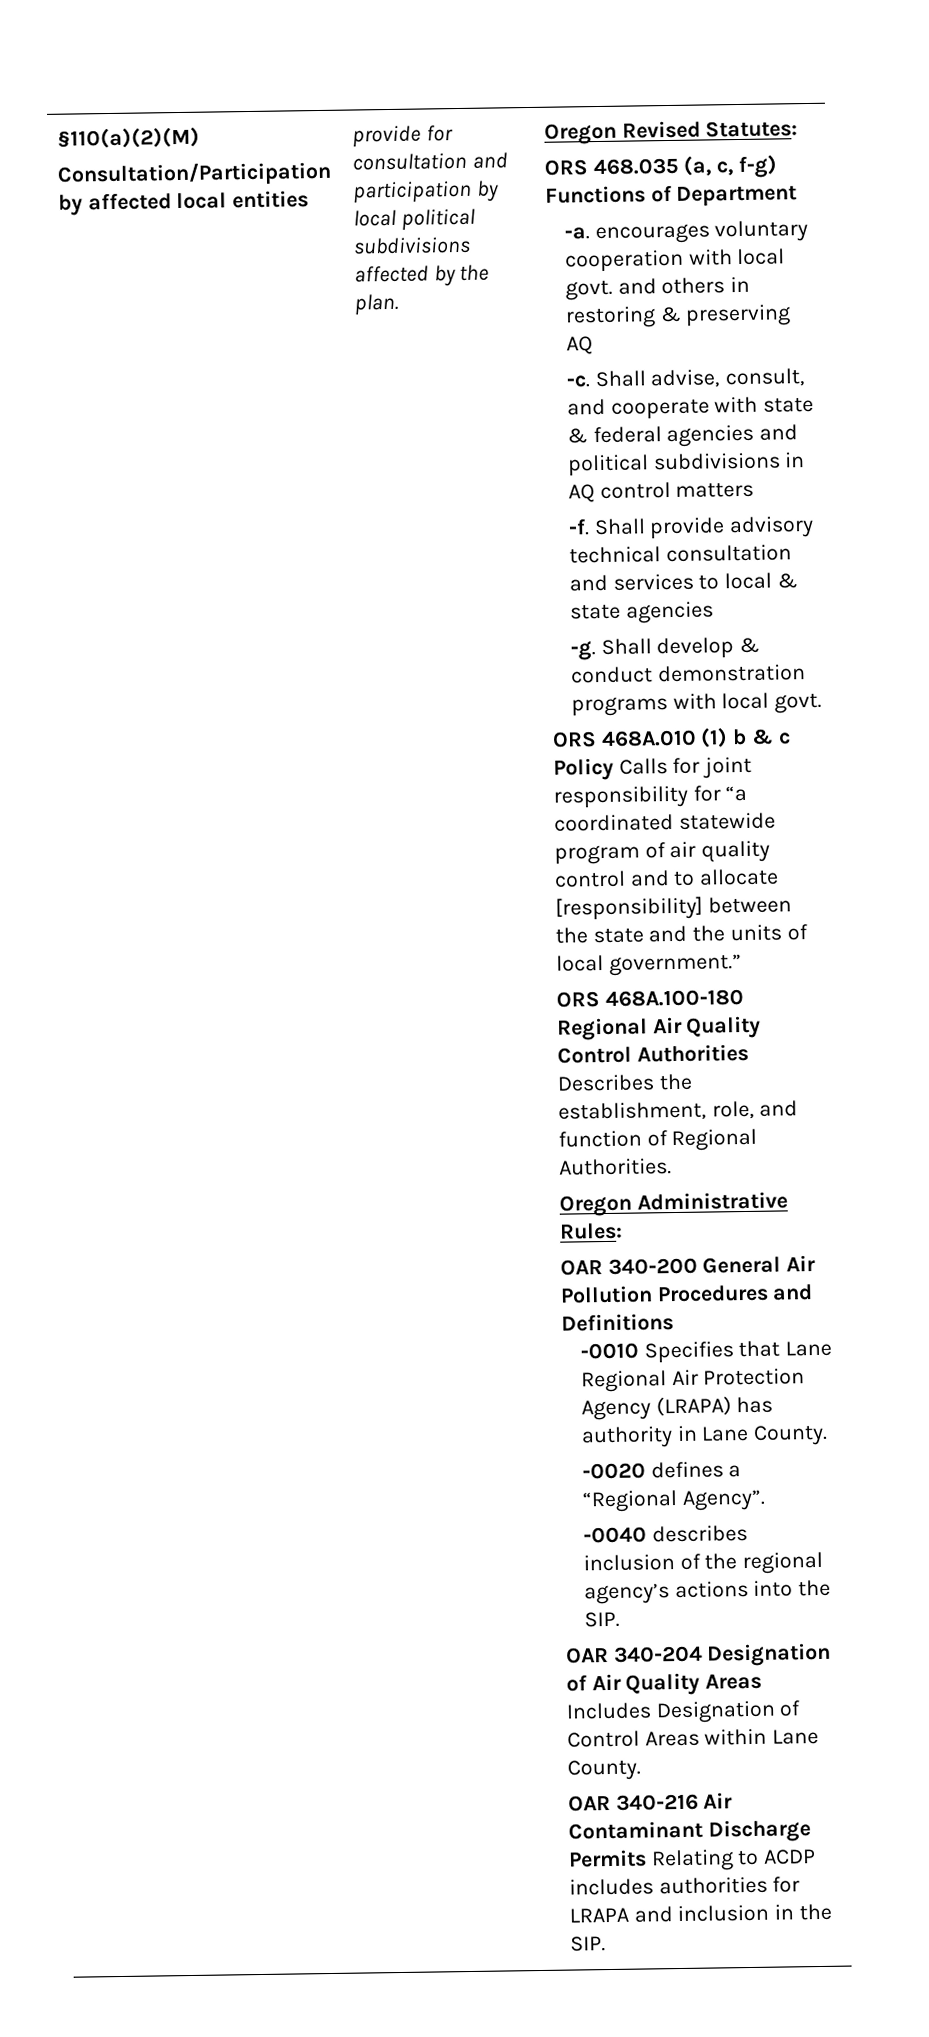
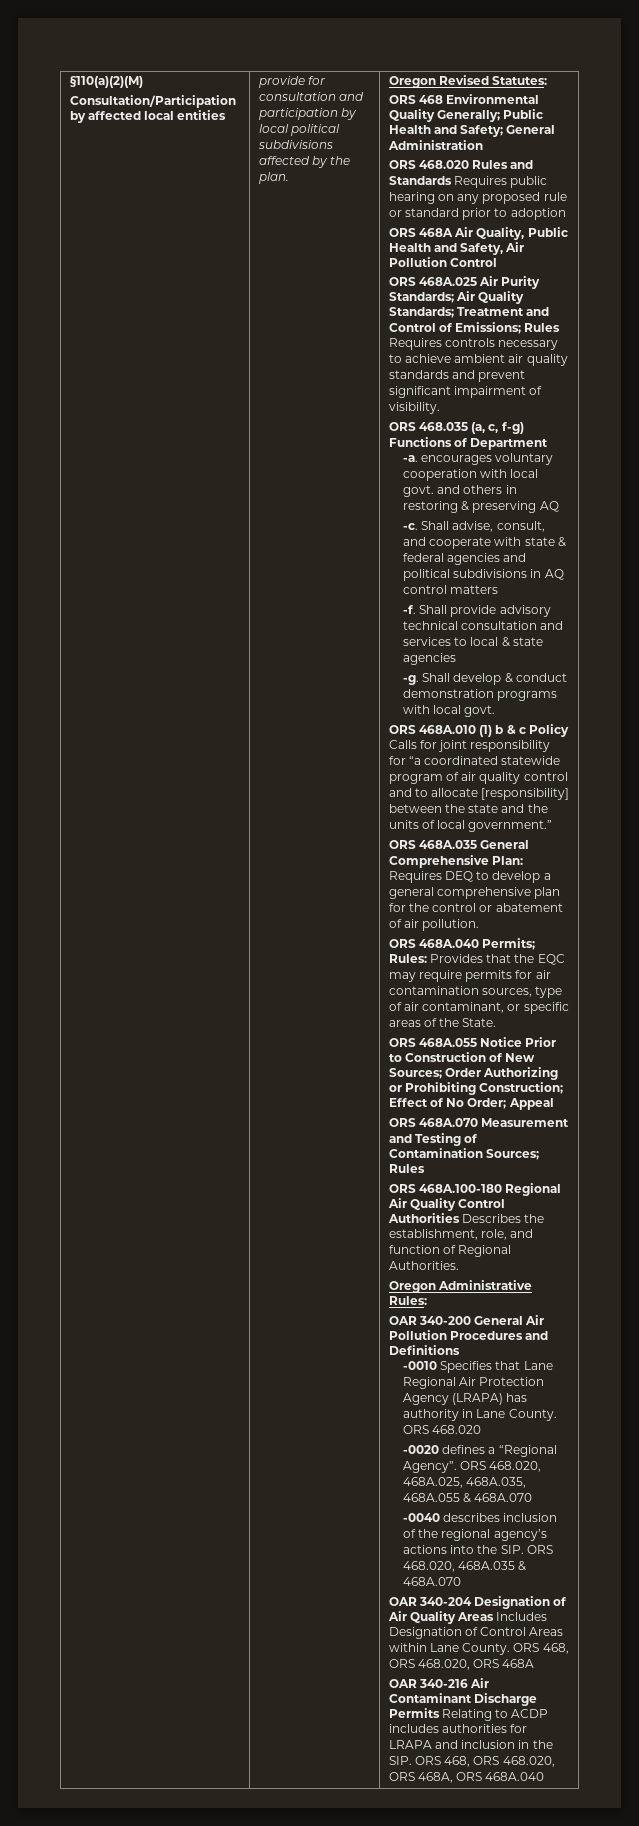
(799, 129) none -> [388,94,540,104] [388,109,544,122] [388,125,556,137] [387,140,483,150] [388,160,534,169] [388,176,548,188] [388,192,567,204] [388,208,566,220] [388,227,568,240] [388,242,525,255] [388,257,497,267] [388,276,541,289] [388,291,525,304] [388,307,550,318] [388,322,561,334] [388,338,559,350] [388,354,568,366] [388,370,526,382] [388,386,543,398] [388,402,440,414] // ORS 468 Environmental Quality Generally; Public Health and Safety; General Administration // ORS 468.020 Rules and Standards Requires public hearing on any proposed rule or standard prior to adoption // ORS 468A Air Quality, Public Health and Safety, Air Pollution Control // ORS 468A.025 Air Purity Standards; Air Quality Standards; Treatment and Control of Emissions; Rules Requires controls necessary to achieve ambient air quality standards and prevent significant impairment of visibility.
(742, 965) none -> [388,840,530,849] [388,855,523,868] [388,871,551,883] [388,887,561,899] [388,903,563,912] [388,919,480,931] [388,938,536,950] [388,954,565,965] [388,970,551,982] [388,986,563,998] [388,1002,569,1014] [388,1018,497,1027] [388,1037,557,1047] [388,1052,536,1062] [388,1067,559,1080] [388,1082,564,1095] [388,1098,554,1110] [388,1118,570,1127] [388,1133,478,1146] [388,1148,539,1160] [388,1164,425,1173] // ORS 468A.035 General Comprehensive Plan: Requires DEQ to develop a general comprehensive plan for the control or abatement of air pollution. // ORS 468A.040 Permits; Rules: Provides that the EQC may require permits for air contamination sources, type of air contaminant, or specific areas of the State. // ORS 468A.055 Notice Prior to Construction of New Sources; Order Authorizing or Prohibiting Construction; Effect of No Order; Appeal // ORS 468A.070 Measurement and Testing of Contamination Sources; Rules
(829, 1435) none -> [402,1425,482,1434] ORS 468.020
(766, 1500) none -> [460,1461,542,1472] [402,1477,527,1488] [402,1493,533,1503] ORS 468.020, 468A.025, 468A.035, 468A.055 & 468A.070
(620, 1619) none -> [526,1545,553,1554] [402,1561,527,1572] [402,1577,461,1586] ORS 468.020, 468A.035 & 468A.070
(641, 1770) none -> [513,1643,569,1654] [388,1659,535,1670] ORS 468, ORS 468.020, ORS 468A
(606, 1944) none -> [414,1756,555,1767] [388,1772,545,1783] ORS 468, ORS 468.020, ORS 468A, ORS 468A.040

